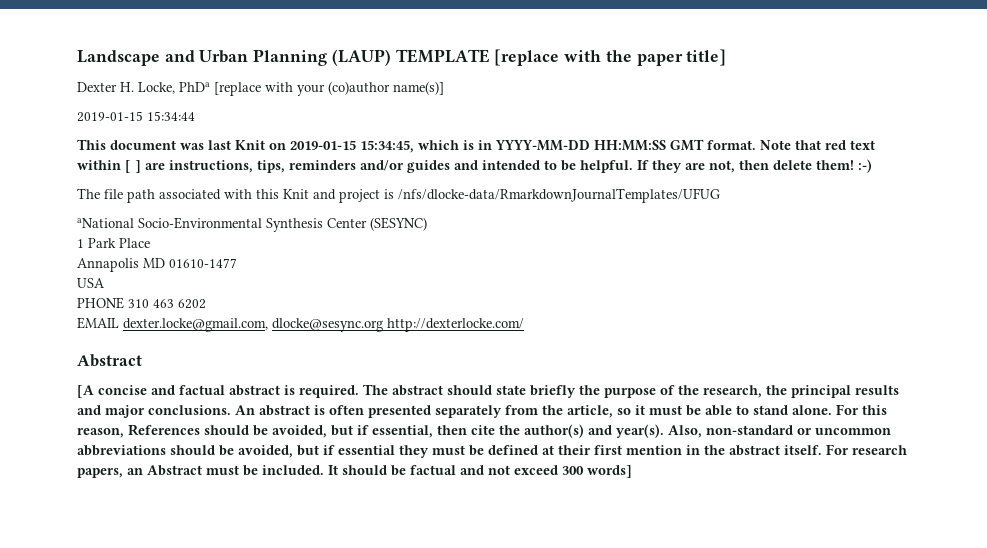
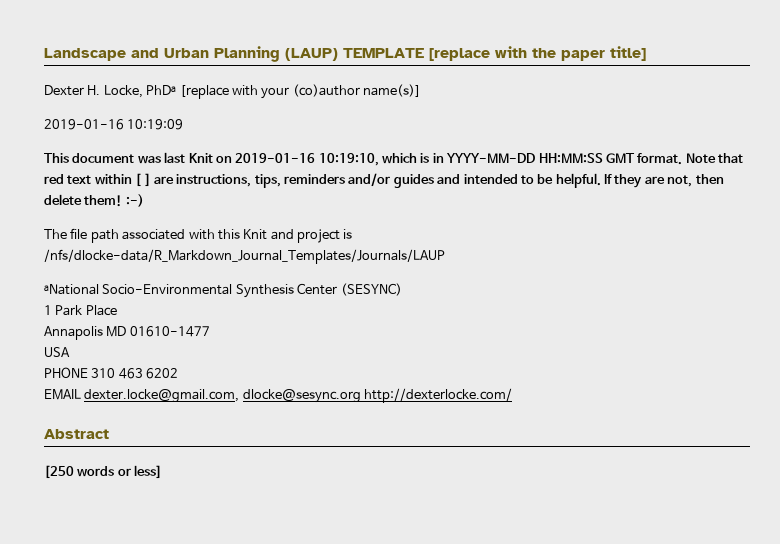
[77,111,195,122] 2019-01-15 15:34:44 -> [44,119,184,130] 2019-01-16 10:19:09
[290,140,414,153] 2019-01-15 15:34:45, -> [235,153,379,166] 2019-01-16 10:19:10,
[398,188,720,203] /nfs/dlocke-data/RmarkdownJournalTemplates/UFUG -> [44,249,445,264] /nfs/dlocke-data/R_Markdown_Journal_Templates/Journals/LAUP
[77,384,899,398] [77,404,887,418] [77,424,891,438] [77,444,907,458] [77,465,632,478] [A concise and factual abstract is required. The abstract should state briefly the purpose of the research, the principal results and major conclusions. An abstract is often presented separately from the article, so it must be able to stand alone. For this reason, References should be avoided, but if essential, then cite the author(s) and year(s). Also, non-standard or uncommon abbreviations should be avoided, but if essential they must be defined at their first mention in the abstract itself. For research papers, an Abstract must be included. It should be factual and not exceed 300 words] -> [44,465,163,479] [250 words or less]

